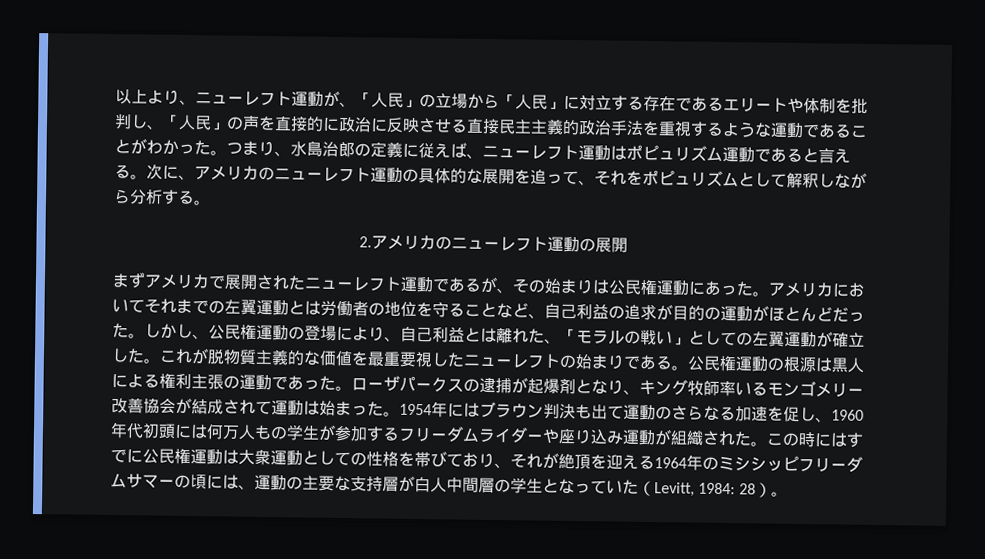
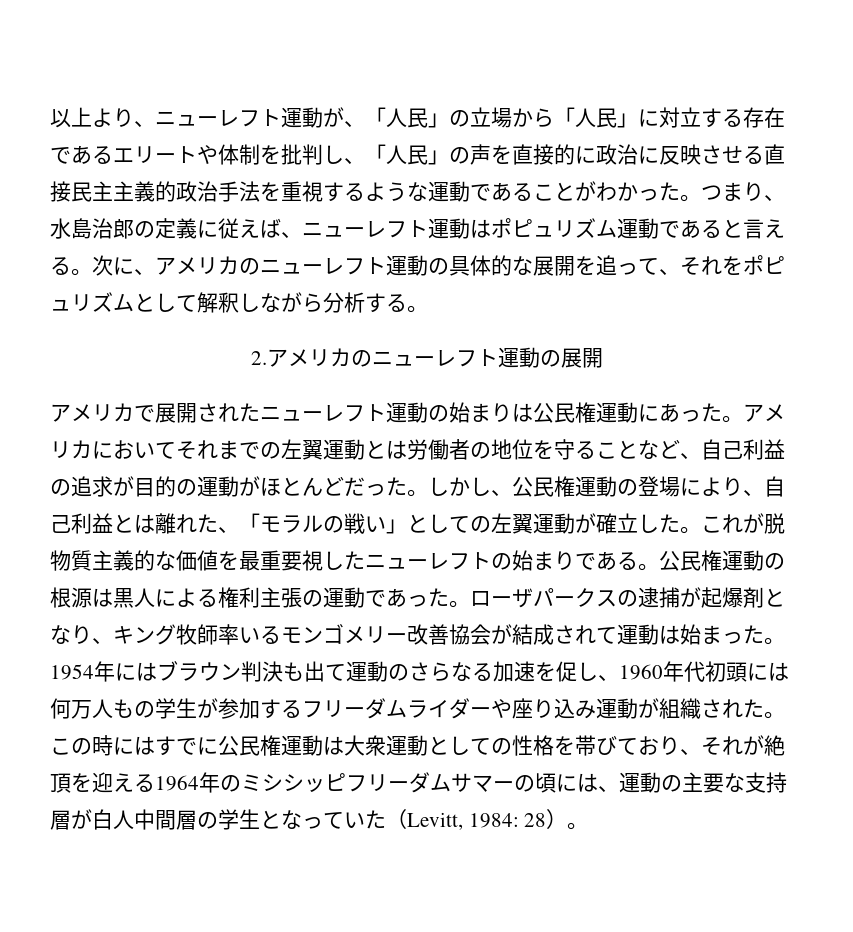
[112,272,146,289] まず -> (603, 358) none
[432,276,530,294] であるが、そ -> (428, 412) none

